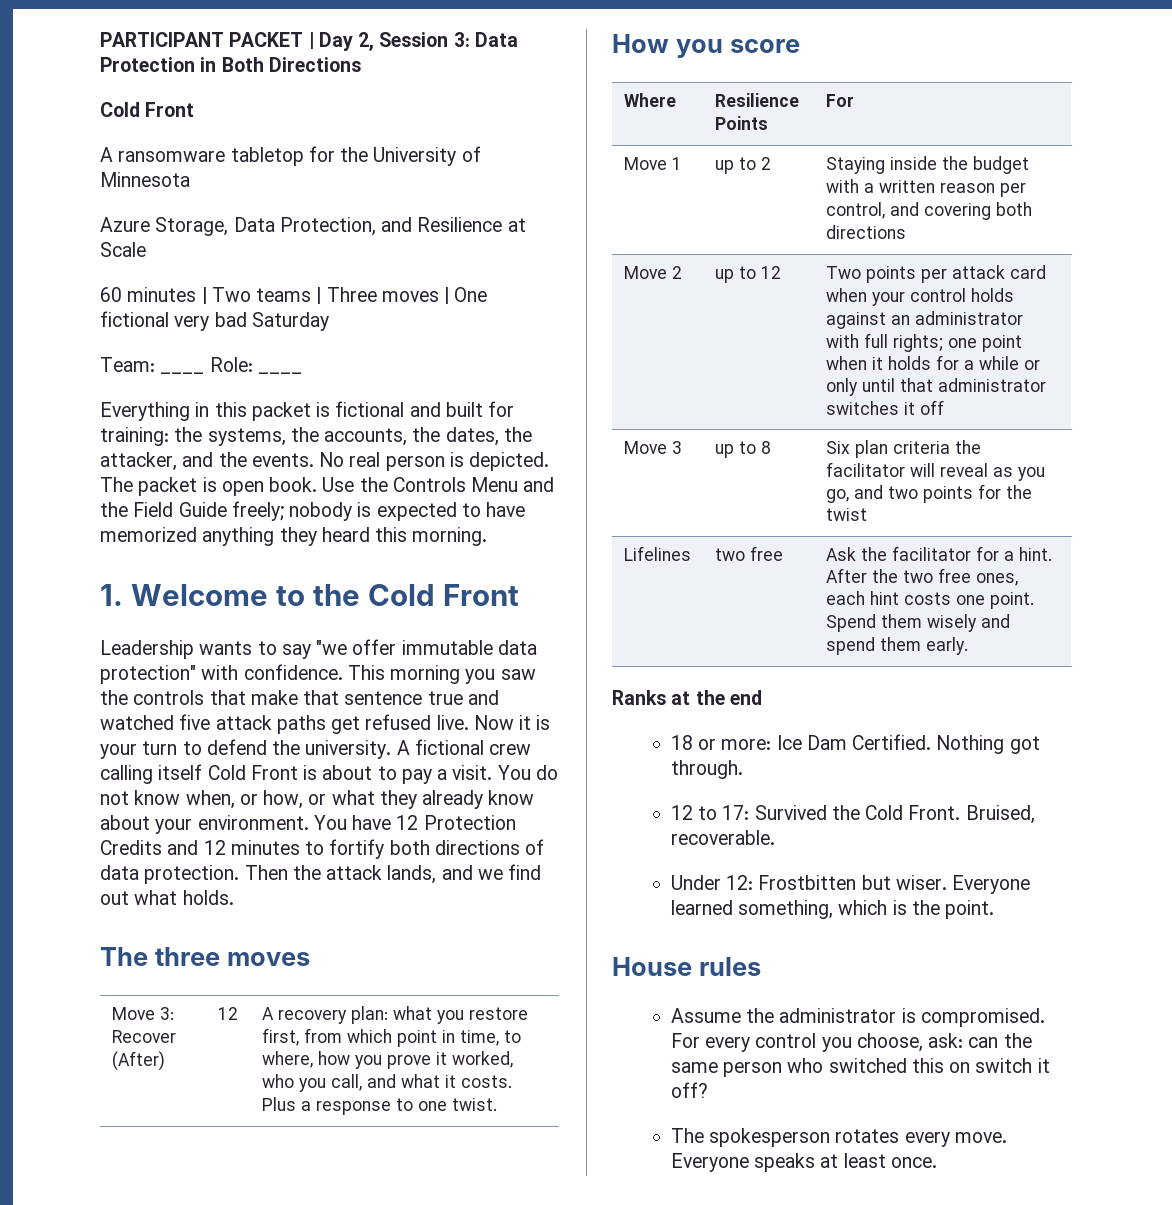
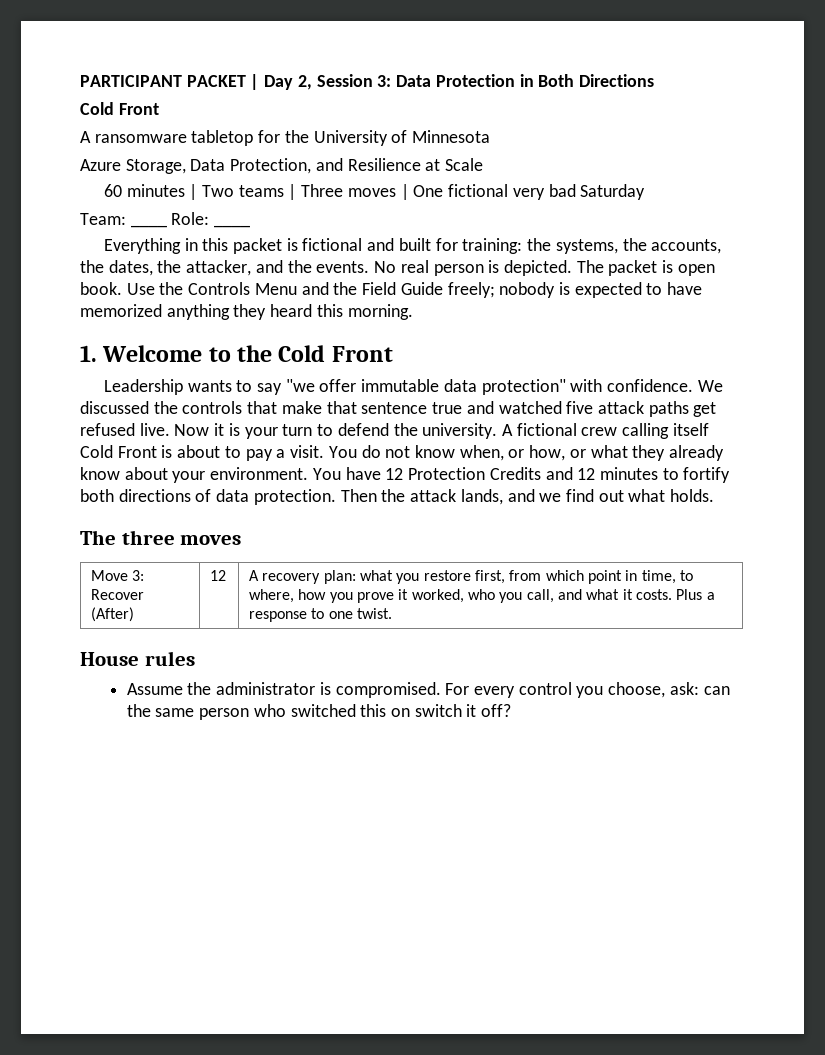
[347,665,536,684] This morning you saw -> [697,380,723,392] [80,401,149,414] We discussed
[612,34,800,58] [623,93,676,107] [714,93,799,107] [714,116,768,130] [825,94,854,107] [623,157,682,170] [714,157,771,174] [825,156,1029,174] [825,179,1026,197] [825,202,1032,220] [825,225,906,239] [623,266,682,279] [714,266,781,283] [825,265,1046,283] [825,288,1014,306] [825,311,1023,329] [825,333,1022,352] [825,355,1040,370] [825,378,1046,396] [825,400,944,415] [623,441,682,454] [714,441,771,458] [825,440,981,458] [825,462,1045,481] [825,484,1032,503] [825,508,867,521] [623,546,691,561] [714,546,783,561] [825,546,1052,561] [825,568,1018,586] [825,591,1034,609] [825,614,1010,632] [825,637,968,655] [612,690,762,705] [670,734,1040,754] [670,760,743,779] [670,805,1035,824] [670,830,775,845] [670,875,1031,894] [670,900,995,919] // How you score // Where | Resilience Points | For // Move 1 | up to 2 | Staying inside the budget with a written reason per control, and covering both directions // Move 2 | up to 12 | Two points per attack card when your control holds against an administrator with full rights; one point when it holds for a while or only until that administrator switches it off // Move 3 | up to 8 | Six plan criteria the facilitator will reveal as you go, and two points for the twist // Lifelines | two free | Ask the facilitator for a hint. After the two free ones, each hint costs one point. Spend them wisely and spend them early. // Ranks at the end // 18 or more: Ice Dam Certified. Nothing got through. // 12 to 17: Survived the Cold Front. Bruised, recoverable. // Under 12: Frostbitten but wiser. Everyone learned something, which is the point. -> (393, 613) none
[670,1128,1007,1147] [670,1153,937,1172] // The spokesperson rotates every move. Everyone speaks at least once. -> (512, 710) none

